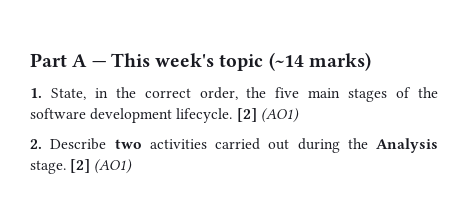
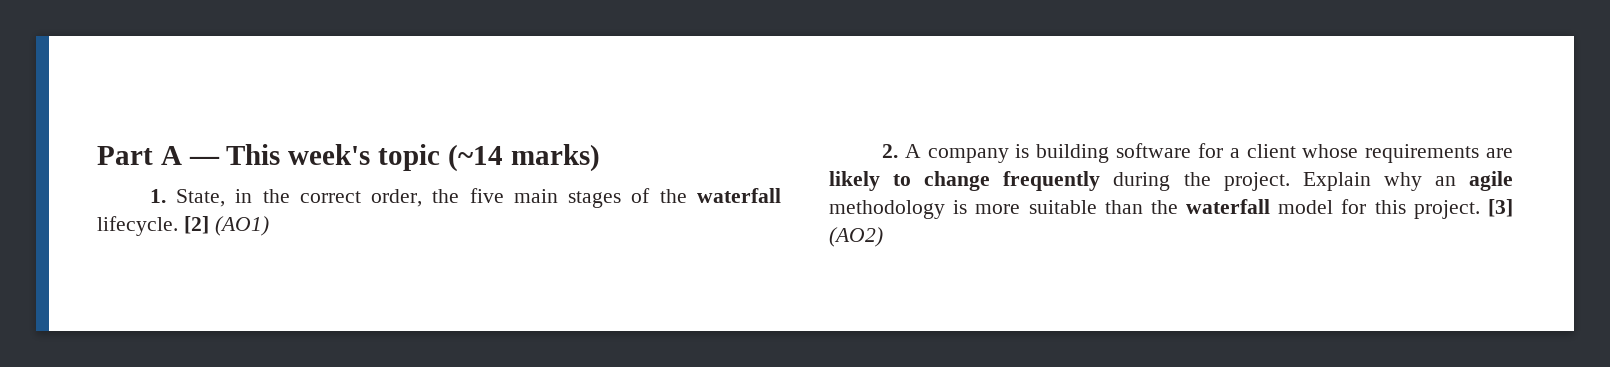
[30,108,173,123] software development -> [696,188,781,203] waterfall
[50,138,438,153] [30,159,133,174] Describe two activities carried out during the Analysis stage. [2] (AO1) -> [904,143,1513,163] [829,171,1513,191] [829,199,1513,219] [829,227,883,247] A company is building software for a client whose requirements are likely to change frequently during the project. Explain why an agile methodology is more suitable than the waterfall model for this project. [3] (AO2)

